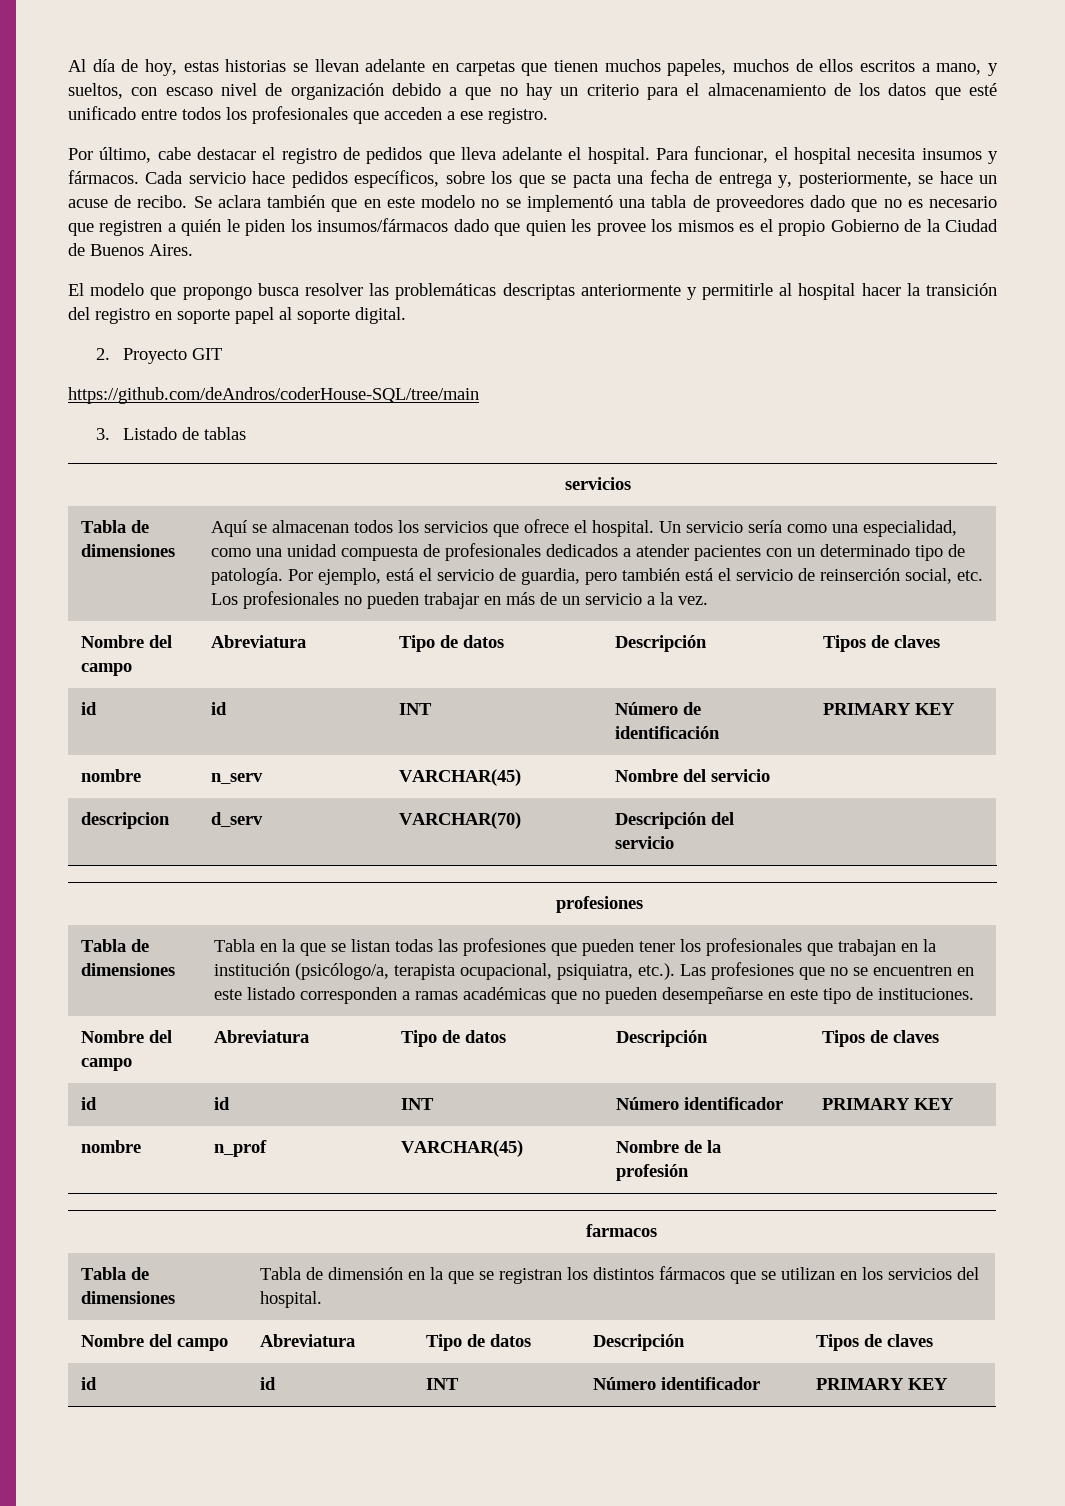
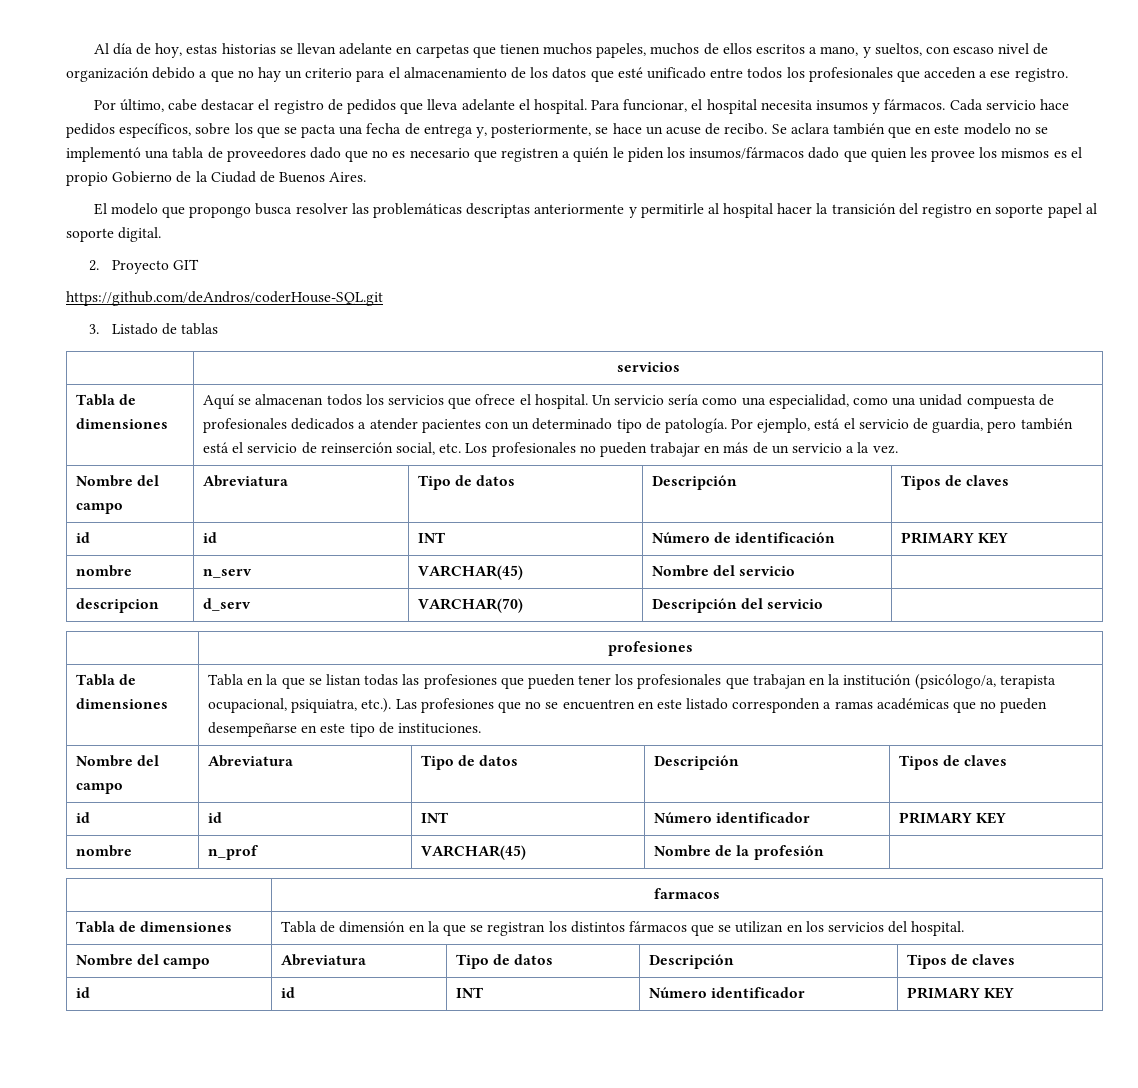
[68,387,479,404] https://github.com/deAndros/coderHouse-SQL/tree/main -> [66,291,383,306] https://github.com/deAndros/coderHouse-SQL.git

